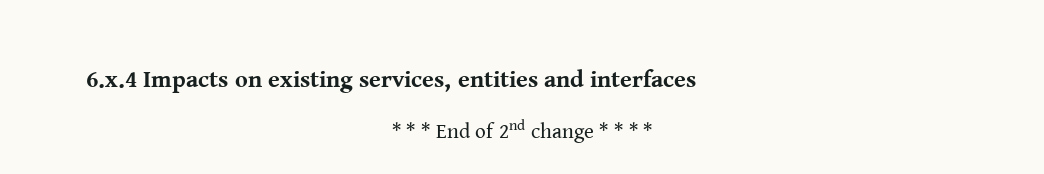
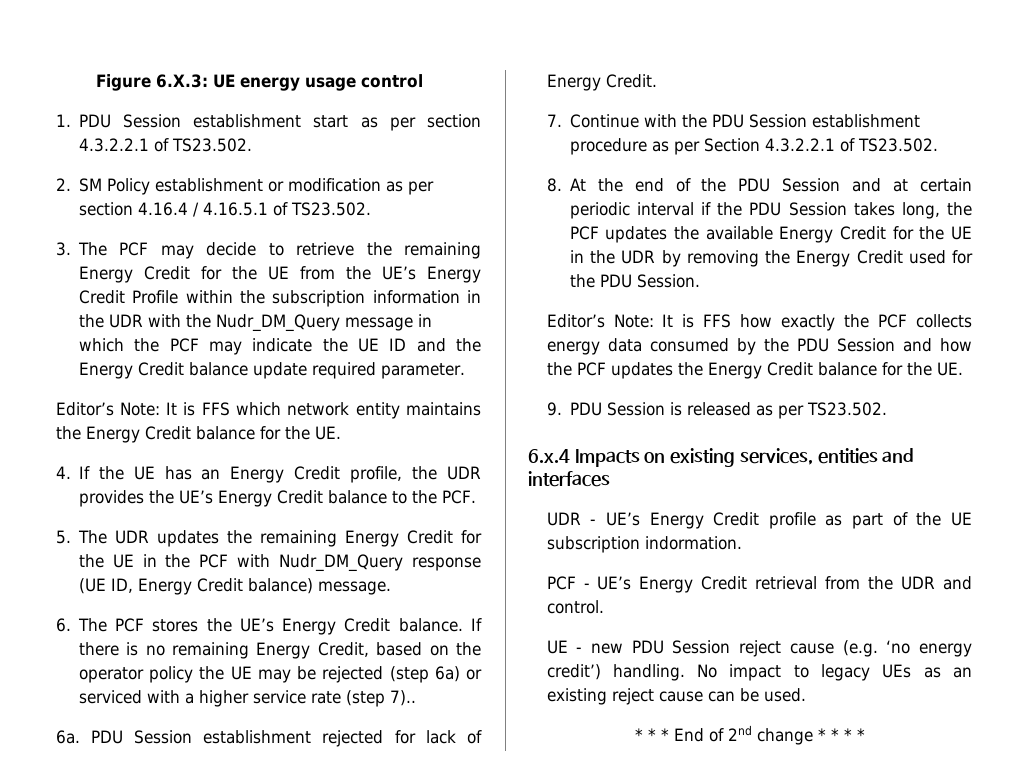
(86, 80) none -> [95,74,423,91] [55,114,481,131] [78,138,252,152] [55,178,434,195] [78,202,371,217] [55,242,481,259] [78,266,481,283] [78,290,481,307] [78,314,432,332] [78,338,482,355] [78,362,465,379] [55,402,481,419] [55,426,341,443] [55,466,481,483] [78,490,476,507] [55,530,482,547] [78,554,481,572] [78,578,391,595] [55,618,482,635] [78,642,481,659] [78,666,482,683] [78,690,416,707] [55,730,482,747] [546,74,657,91] [546,114,920,128] [569,138,938,155] [546,178,972,192] [569,202,972,219] [569,226,972,243] [569,250,973,267] [569,274,700,288] [546,314,972,331] [546,338,972,355] [546,362,963,379] [546,402,887,419] Figure 6.X.3: UE energy usage control // 1. PDU Session establishment start as per section 4.3.2.2.1 of TS23.502. // 2. SM Policy establishment or modification as per section 4.16.4 / 4.16.5.1 of TS23.502. // 3. The PCF may decide to retrieve the remaining Energy Credit for the UE from the UE’s Energy Credit Profile within the subscription information in the UDR with the Nudr_DM_Query message in which the PCF may indicate the UE ID and the Energy Credit balance update required parameter. // Editor’s Note: It is FFS which network entity maintains the Energy Credit balance for the UE. // 4. If the UE has an Energy Credit profile, the UDR provides the UE’s Energy Credit balance to the PCF. // 5. The UDR updates the remaining Energy Credit for the UE in the PCF with Nudr_DM_Query response (UE ID, Energy Credit balance) message. // 6. The PCF stores the UE’s Energy Credit balance. If there is no remaining Energy Credit, based on the operator policy the UE may be rejected (step 6a) or serviced with a higher service rate (step 7).. // 6a. PDU Session establishment rejected for lack of Energy Credit. // 7. Continue with the PDU Session establishment procedure as per Section 4.3.2.2.1 of TS23.502. // 8. At the end of the PDU Session and at certain periodic interval if the PDU Session takes long, the PCF updates the available Energy Credit for the UE in the UDR by removing the Energy Credit used for the PDU Session. // Editor’s Note: It is FFS how exactly the PCF collects energy data consumed by the PDU Session and how the PCF updates the Energy Credit balance for the UE. // 9. PDU Session is released as per TS23.502. //
(697, 78) none -> [546,512,972,529] [546,536,742,553] [546,576,972,593] [546,600,604,614] [546,640,972,657] [546,664,972,681] [546,688,806,705] // UDR - UE’s Energy Credit profile as part of the UE subscription indormation. // PCF - UE’s Energy Credit retrieval from the UDR and control. // UE - new PDU Session reject cause (e.g. ‘no energy credit’) handling. No impact to legacy UEs as an existing reject cause can be used.

